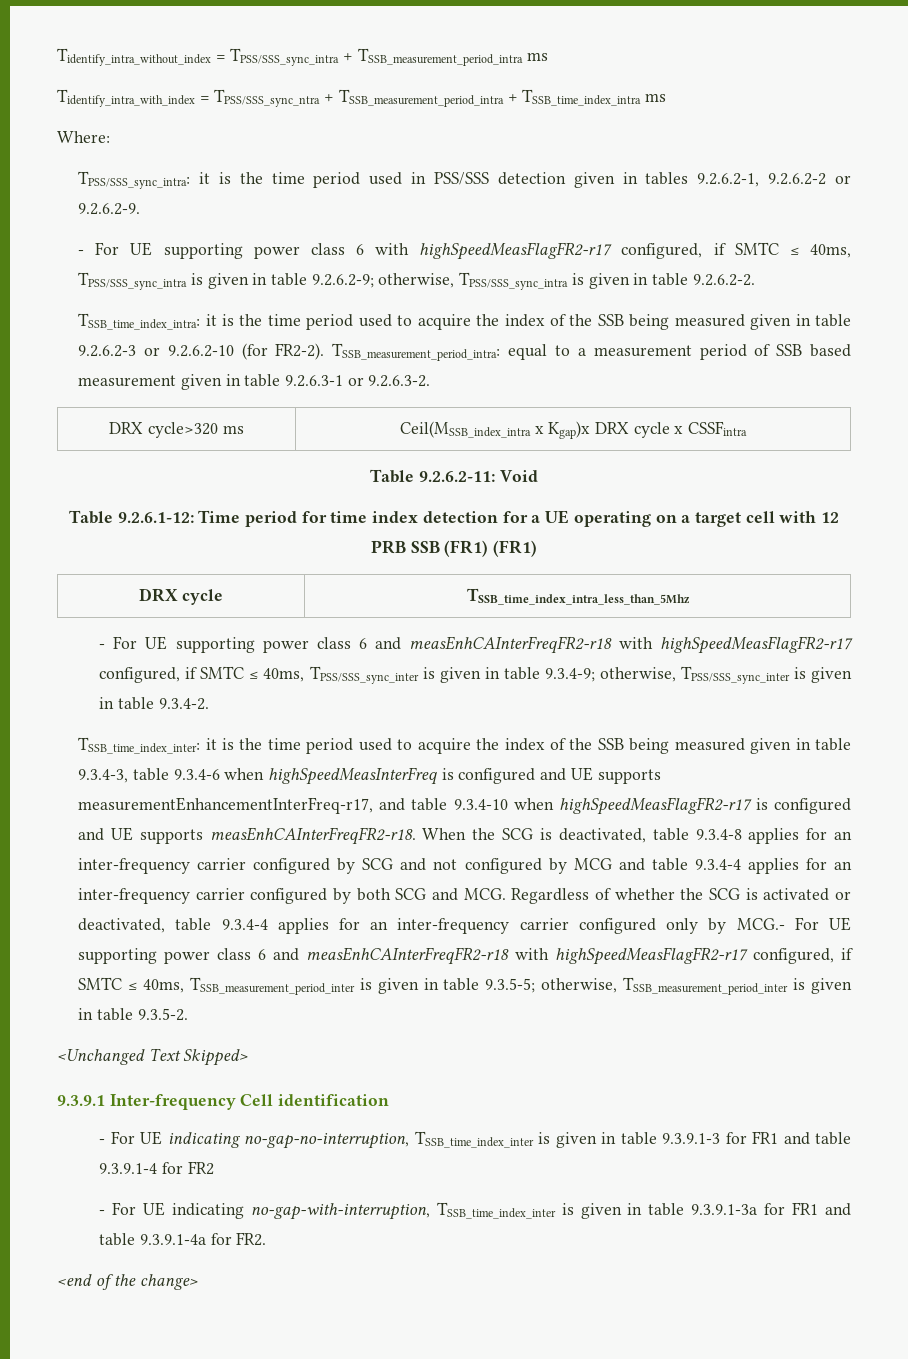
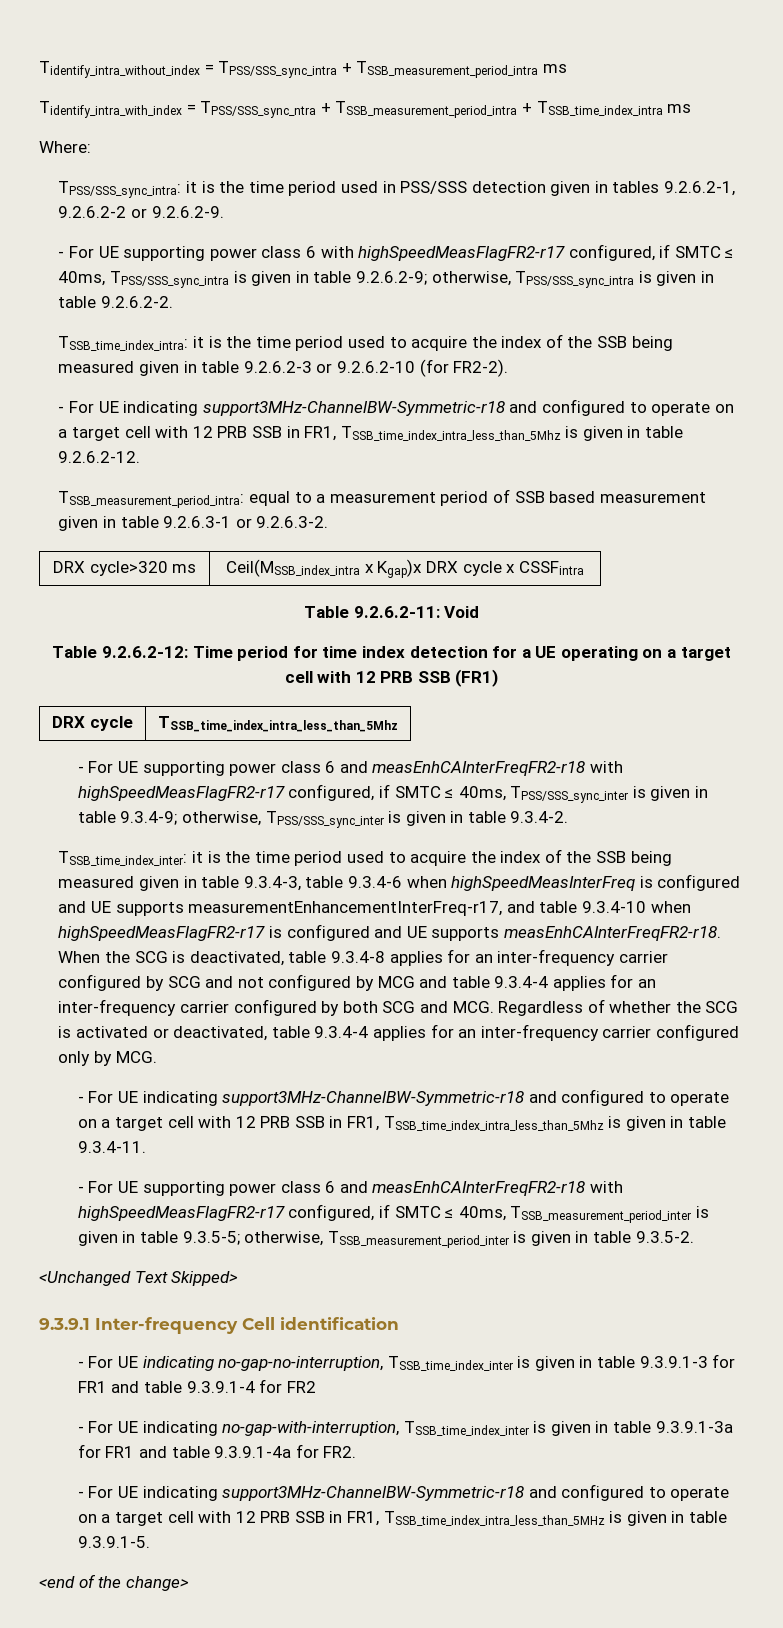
(325, 351) none -> [58,399,734,416] [58,426,684,441] [58,451,141,463] // - For UE indicating support3MHz-ChannelBW-Symmetric-r18 and configured to operate on a target cell with 12 PRB SSB in FR1, TSSB_time_index_intra_less_than_5Mhz is given in table 9.2.6.2-12. //
[117,512,194,523] 9.2.6.1-12: -> [101,646,188,658] 9.2.6.2-12:
[493,540,538,557] (FR1) -> (499, 678) none
[736,918,785,930] MCG.- -> [115,1051,157,1063] [77,1089,730,1106] [77,1116,727,1131] [77,1141,146,1153] [77,1186,84,1193] MCG. // - For UE indicating support3MHz-ChannelBW-Symmetric-r18 and configured to operate on a target cell with 12 PRB SSB in FR1, TSSB_time_index_intra_less_than_5Mhz is given in table 9.3.4-11. // -
(267, 1239) none -> [77,1484,730,1501] [77,1511,728,1526] [77,1536,150,1548] // - For UE indicating support3MHz-ChannelBW-Symmetric-r18 and configured to operate on a target cell with 12 PRB SSB in FR1, TSSB_time_index_intra_less_than_5MHz is given in table 9.3.9.1-5.

